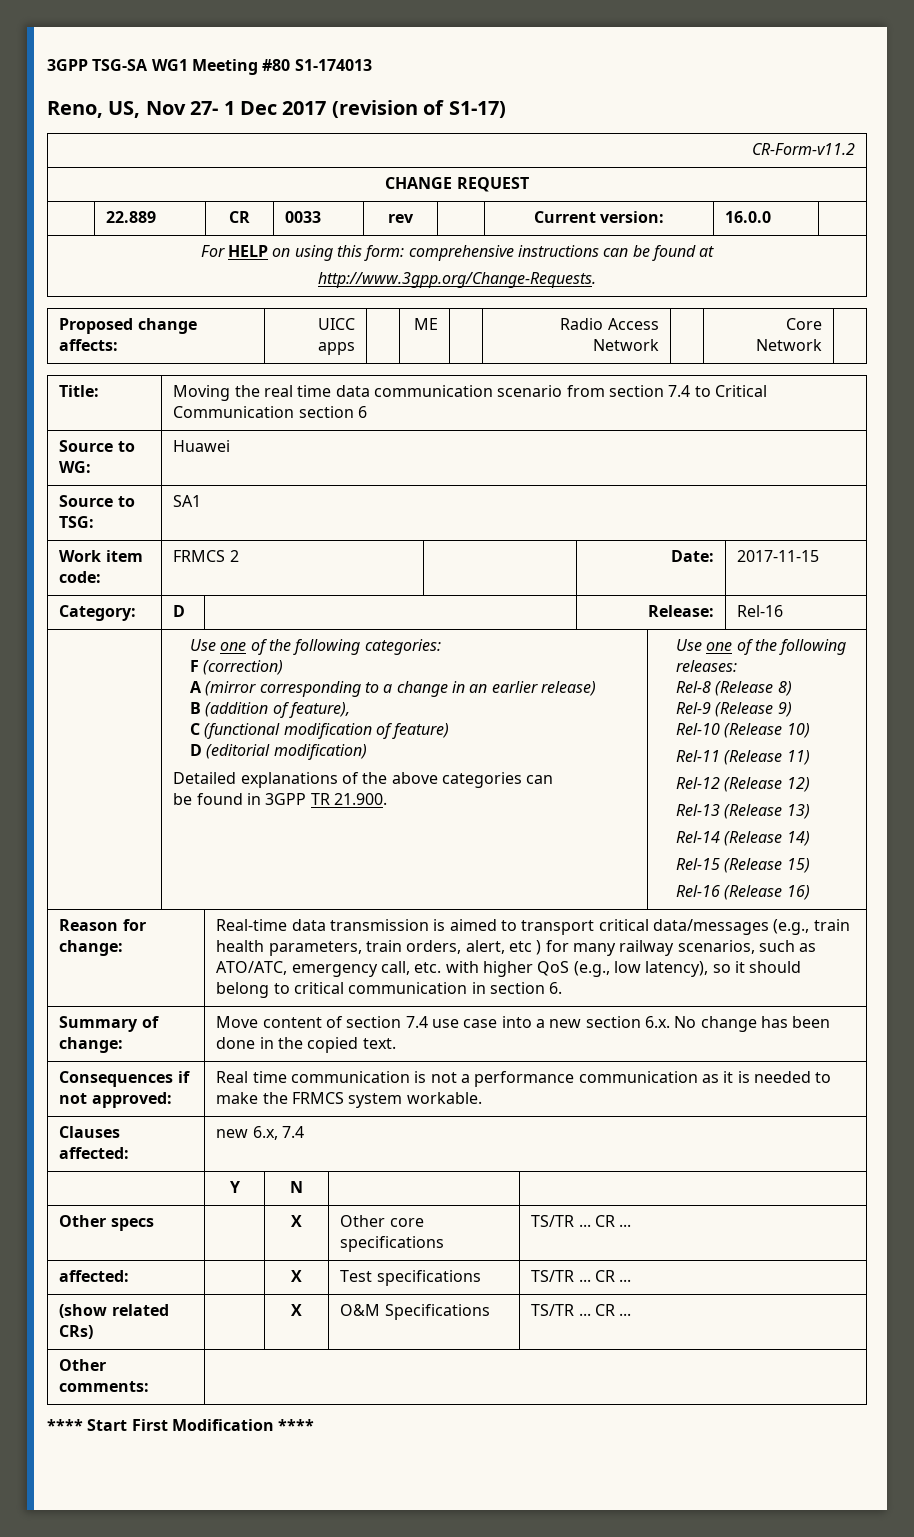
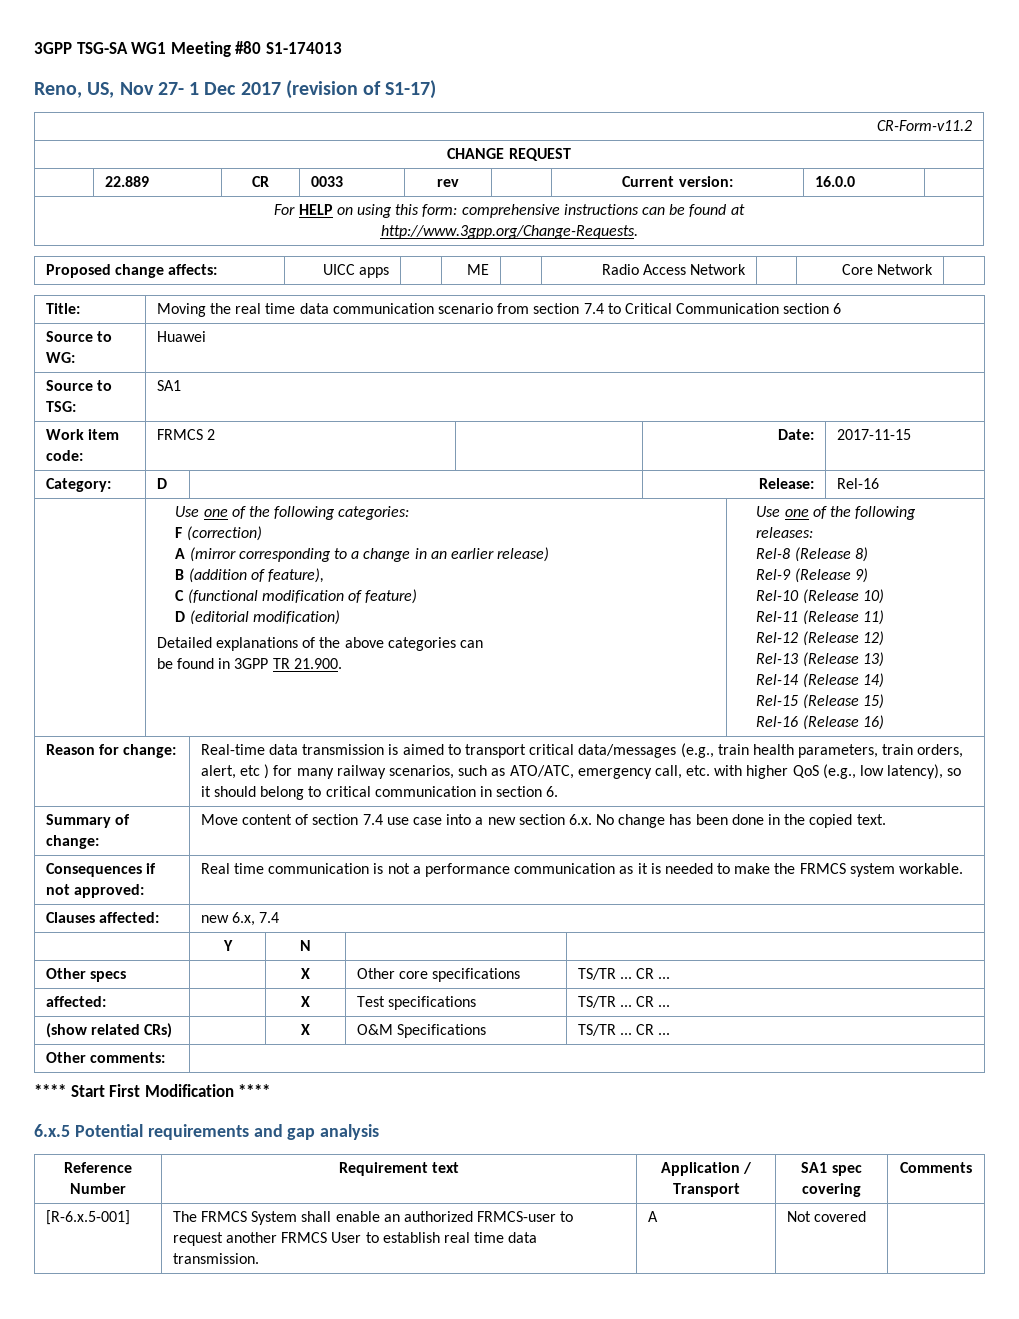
(315, 1425) none -> [34,1124,380,1140] [64,1162,132,1173] [70,1183,126,1194] [338,1162,460,1176] [660,1162,753,1176] [672,1183,740,1197] [801,1162,862,1176] [802,1183,861,1197] [900,1162,972,1173] [45,1210,130,1225] [172,1211,574,1225] [172,1232,538,1246] [172,1253,259,1264] [647,1211,658,1222] [786,1211,867,1222] // 6.x.5 Potential requirements and gap analysis // Reference Number | Requirement text | Application / Transport | SA1 spec covering | Comments // [R-6.x.5-001] | The FRMCS System shall enable an authorized FRMCS-user to request another FRMCS User to establish real time data transmission. | A | Not covered |

